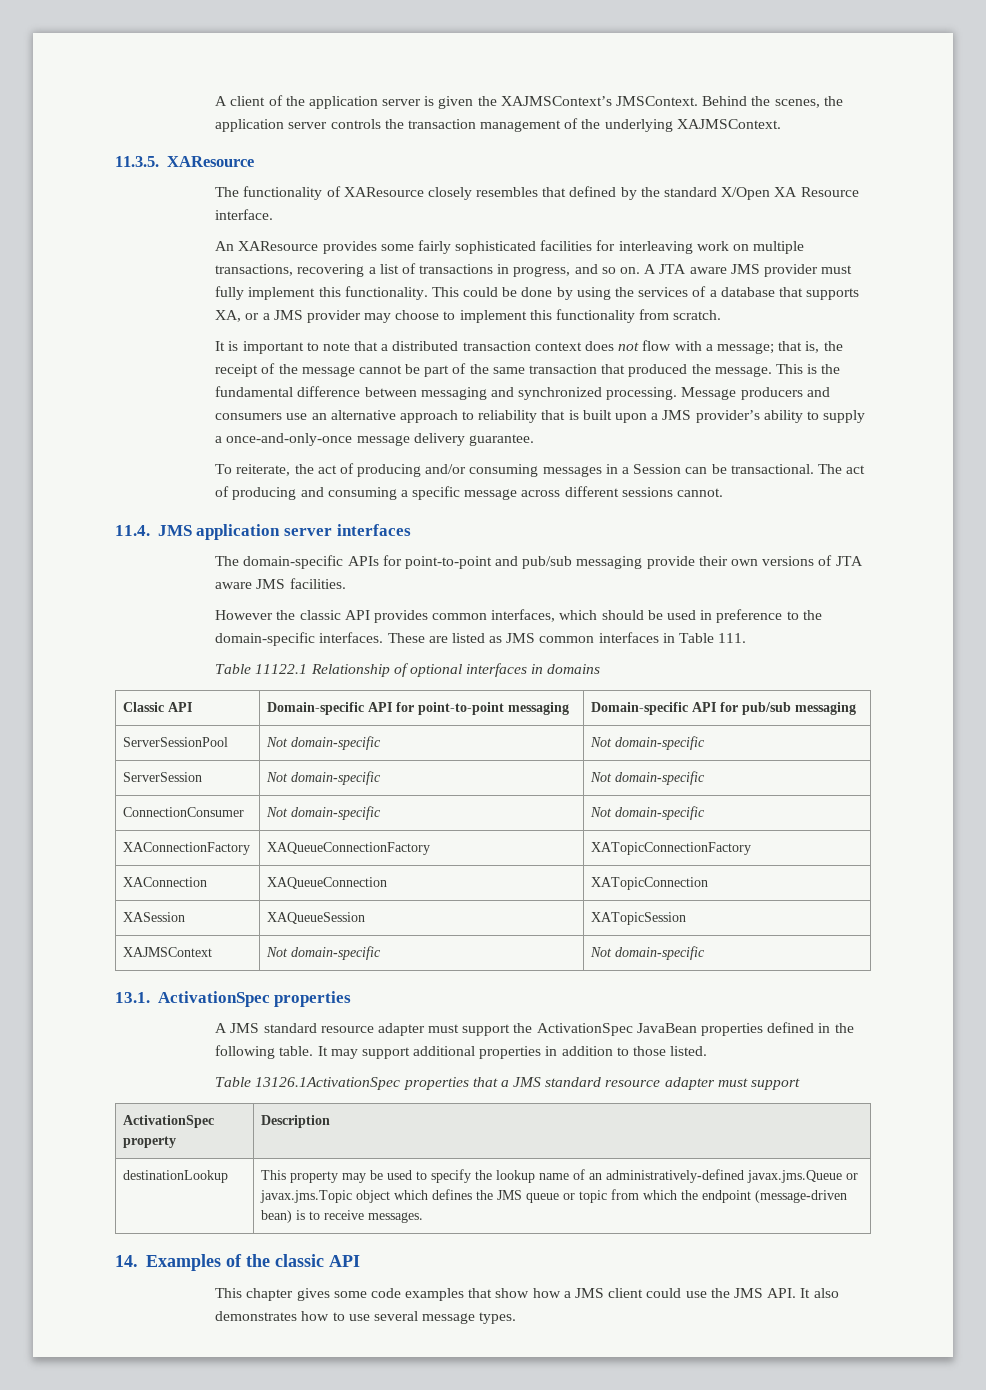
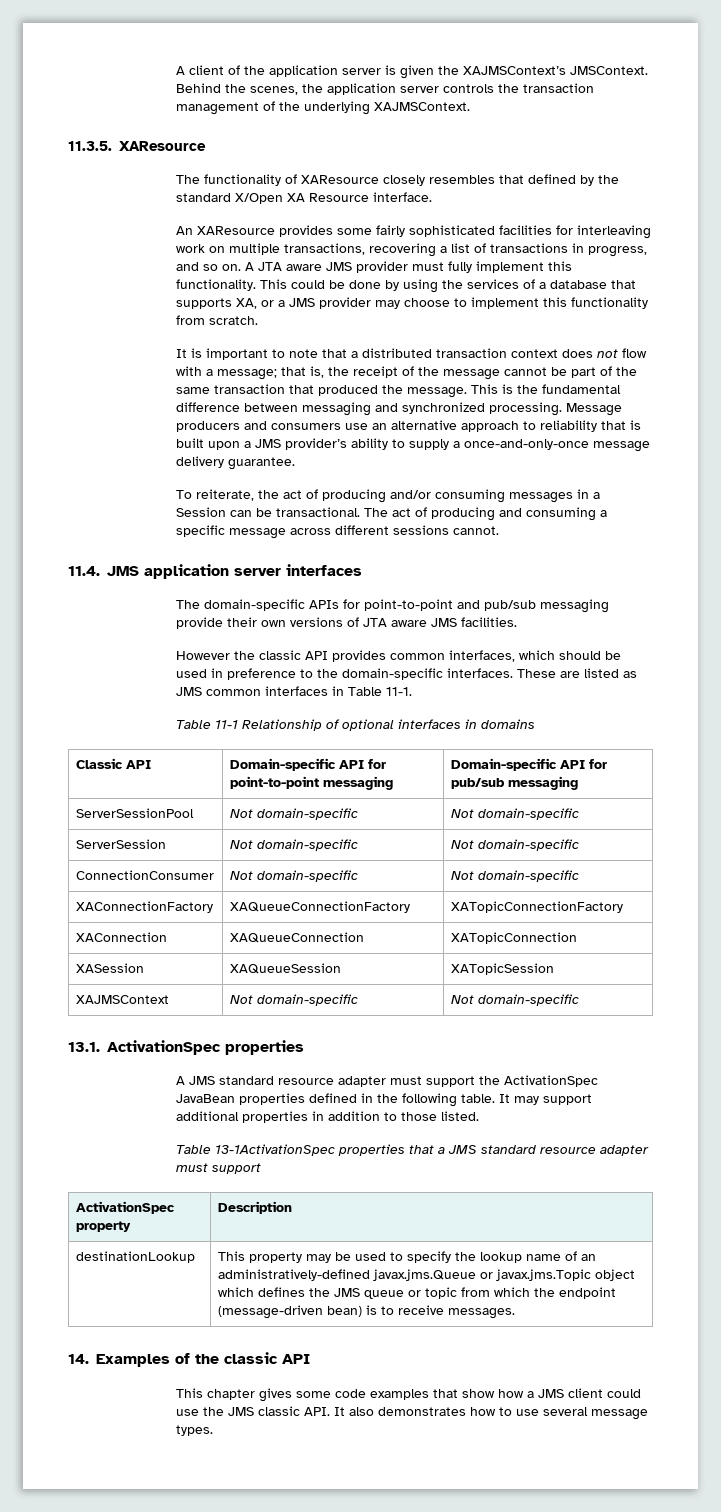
[718,633,747,643] [215,664,308,674] 111. // Table 11122.1 -> [385,687,412,696] [175,720,238,729] 11-1. // Table 11-1
[255,1077,401,1090] 13126.1ActivationSpec -> [214,1144,335,1156] 13-1ActivationSpec
(763, 1293) none -> [257,1406,300,1416] classic

